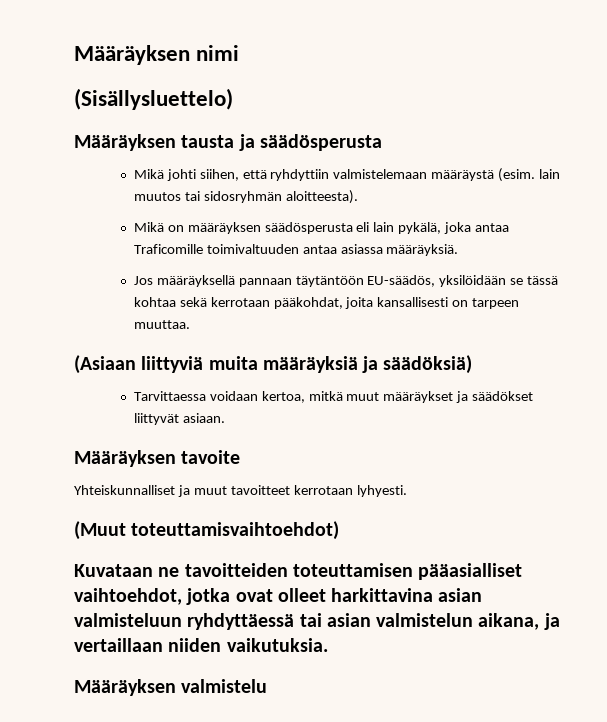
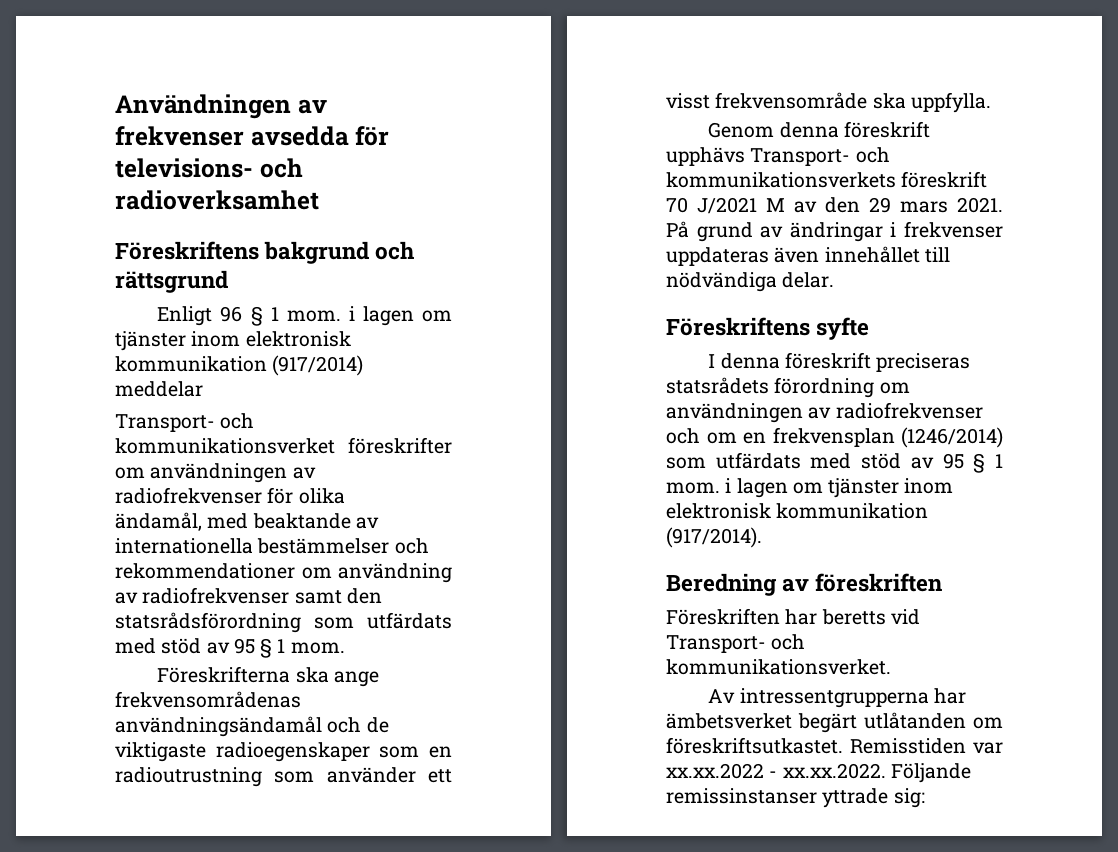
[74,45,240,65] [74,88,233,110] [74,134,382,151] [133,168,561,182] [133,190,358,204] [133,222,510,234] [133,244,459,256] [133,275,559,287] [133,297,520,309] [133,320,190,329] [74,355,473,374] [133,391,534,403] [133,413,225,425] [74,450,241,467] [74,485,407,497] [74,521,340,540] [74,563,523,580] [74,588,483,605] [74,613,560,630] [74,638,328,652] [74,679,268,696] Määräyksen nimi // (Sisällysluettelo) // Määräyksen tausta ja säädösperusta // Mikä johti siihen, että ryhdyttiin valmistelemaan määräystä (esim. lain muutos tai sidosryhmän aloitteesta). // Mikä on määräyksen säädösperusta eli lain pykälä, joka antaa Traficomille toimivaltuuden antaa asiassa määräyksiä. // Jos määräyksellä pannaan täytäntöön EU-säädös, yksilöidään se tässä kohtaa sekä kerrotaan pääkohdat, joita kansallisesti on tarpeen muuttaa. // (Asiaan liittyviä muita määräyksiä ja säädöksiä) // Tarvittaessa voidaan kertoa, mitkä muut määräykset ja säädökset liittyvät asiaan. // Määräyksen tavoite // Yhteiskunnalliset ja muut tavoitteet kerrotaan lyhyesti. // (Muut toteuttamisvaihtoehdot) // Kuvataan ne tavoitteiden toteuttamisen pääasialliset vaihtoehdot, jotka ovat olleet harkittavina asian valmisteluun ryhdyttäessä tai asian valmistelun aikana, ja vertaillaan niiden vaikutuksia. // Määräyksen valmistelu -> [115,94,327,119] [115,126,390,146] [115,158,303,178] [115,190,319,210] [115,241,415,264] [115,270,228,293] [157,306,452,326] [115,331,351,351] [115,355,364,376] [115,381,203,397] [115,413,255,432] [115,437,452,454] [115,463,316,483] [115,487,345,504] [115,512,379,531] [115,538,429,554] [115,563,452,583] [115,587,382,604] [115,612,452,633] [115,638,345,658] [157,666,379,687] [115,691,301,708] [115,716,389,737] [115,742,453,762] [115,767,452,787] [666,92,991,113] [708,121,930,138] [666,147,890,166] [666,171,988,188] [666,197,1003,214] [666,221,1003,242] [666,246,950,266] [666,272,835,292] [666,317,870,340] [708,352,971,372] [666,377,910,398] [666,402,983,423] [666,427,1003,448] [666,452,1003,473] [666,478,954,498] [666,503,929,519] [666,527,762,548] [666,573,943,596] [666,608,920,625] [666,634,806,653] [666,659,891,675] [708,688,966,708] [666,712,1003,733] [666,737,1003,754] [666,763,971,783] [666,788,925,808] Användningen av frekvenser avsedda för televisions- och radioverksamhet // Föreskriftens bakgrund och rättsgrund // Enligt 96 § 1 mom. i lagen om tjänster inom elektronisk kommunikation (917/2014) meddelar // Transport- och kommunikationsverket föreskrifter om användningen av radiofrekvenser för olika // ändamål, med beaktande av internationella bestämmelser och rekommendationer om användning av radiofrekvenser samt den statsrådsförordning som utfärdats med stöd av 95 § 1 mom. // Föreskrifterna ska ange frekvensområdenas användningsändamål och de viktigaste radioegenskaper som en radioutrustning som använder ett visst frekvensområde ska uppfylla. // Genom denna föreskrift upphävs Transport- och kommunikationsverkets föreskrift 70 J/2021 M av den 29 mars 2021. På grund av ändringar i frekvenser uppdateras även innehållet till nödvändiga delar. // Föreskriftens syfte // I denna föreskrift preciseras statsrådets förordning om användningen av radiofrekvenser och om en frekvensplan (1246/2014) som utfärdats med stöd av 95 § 1 mom. i lagen om tjänster inom elektronisk kommunikation (917/2014). // Beredning av föreskriften // Föreskriften har beretts vid Transport- och kommunikationsverket. // Av intressentgrupperna har ämbetsverket begärt utlåtanden om föreskriftsutkastet. Remisstiden var xx.xx.2022 - xx.xx.2022. Följande remissinstanser yttrade sig:

